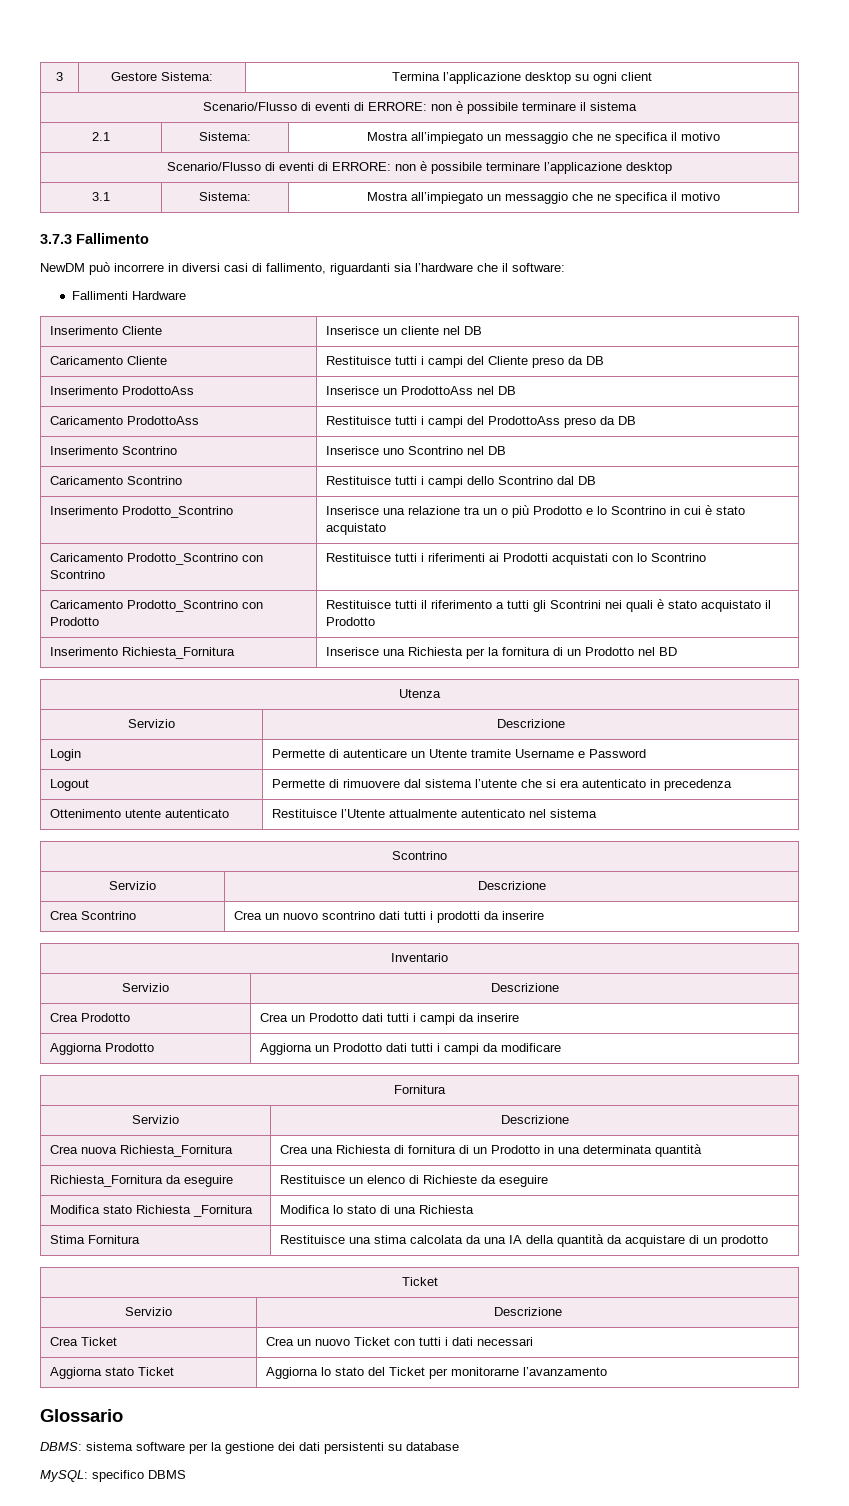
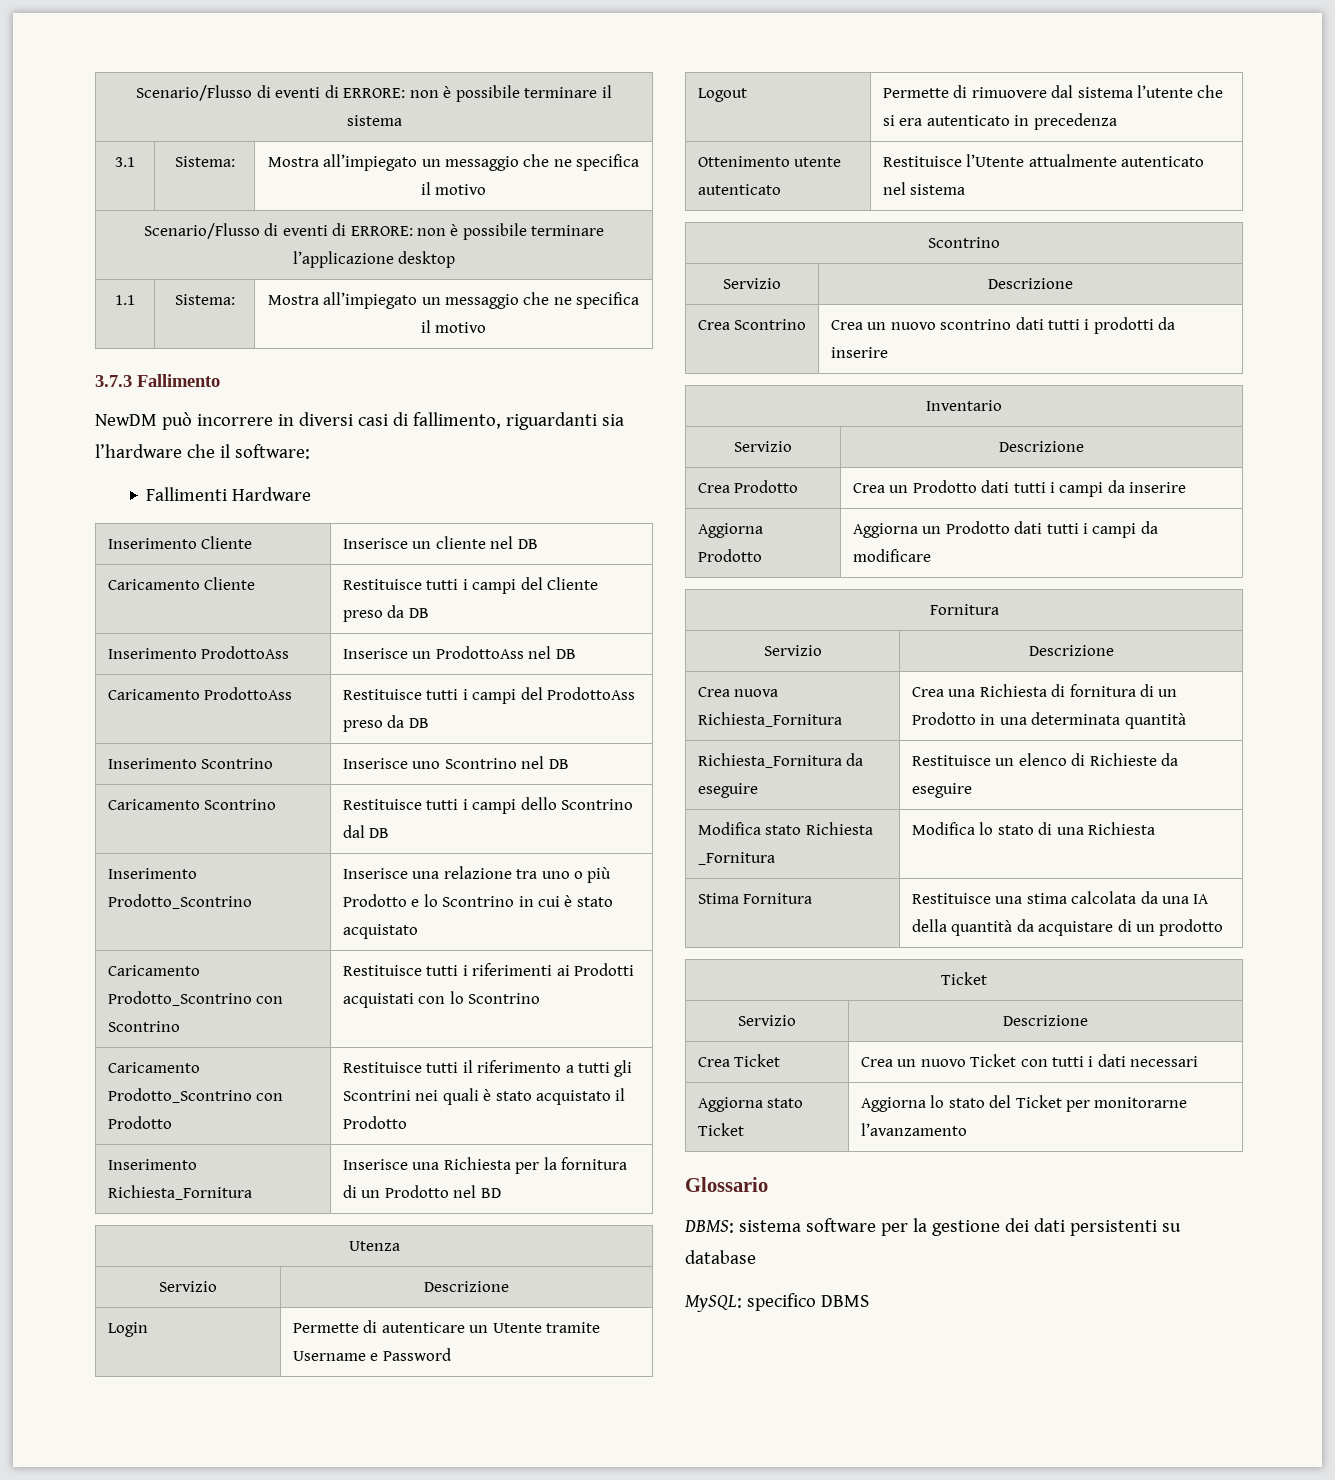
[56,72,63,81] [111,72,213,81] [392,72,652,84] 3 | Gestore Sistema: | Termina l’applicazione desktop su ogni client // -> (136, 93) none
[92,132,110,141] 2.1 -> [115,157,135,167] 3.1
[92,192,110,201] 3.1 -> [115,295,135,305] 1.1
[483,508,498,515] un -> [541,871,570,879] uno

